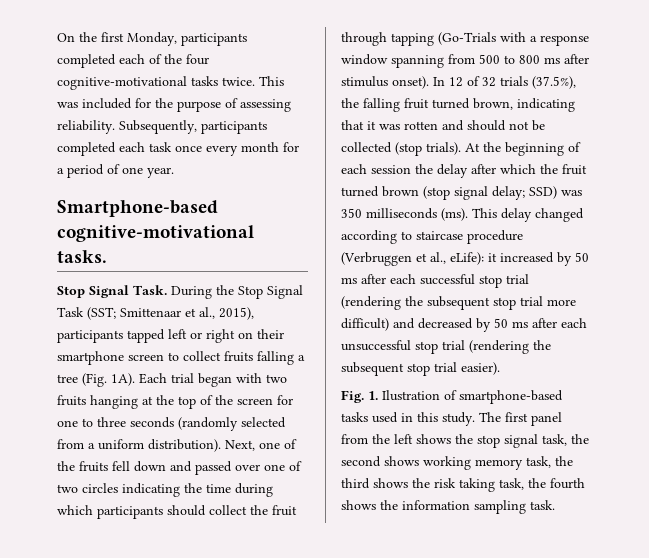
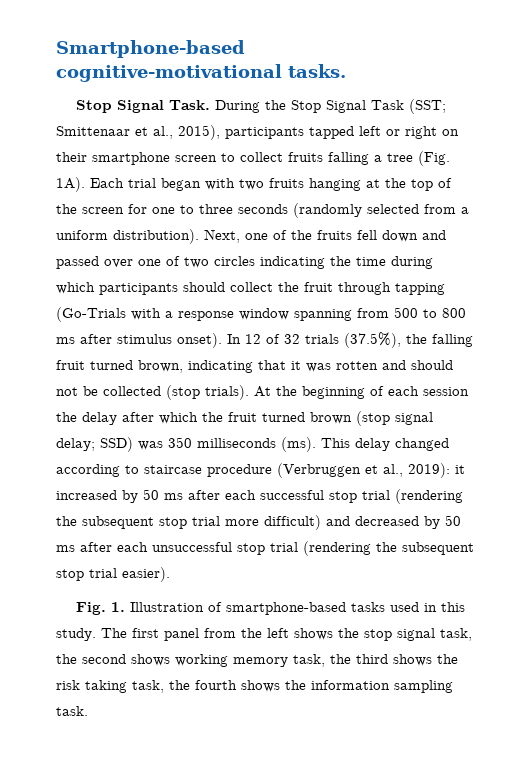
[57,32,247,46] [57,54,209,68] [57,76,284,90] [57,98,291,112] [57,120,267,134] [57,142,299,156] [57,164,174,178] On the first Monday, participants completed each of the four cognitive-motivational tasks twice. This was included for the purpose of assessing reliability. Subsequently, participants completed each task once every month for a period of one year. // -> (56, 49) none
[450,252,484,265] eLife): -> [408,463,450,478] 2019):
[382,390,440,401] Ilustration -> [129,602,204,612] Illustration

